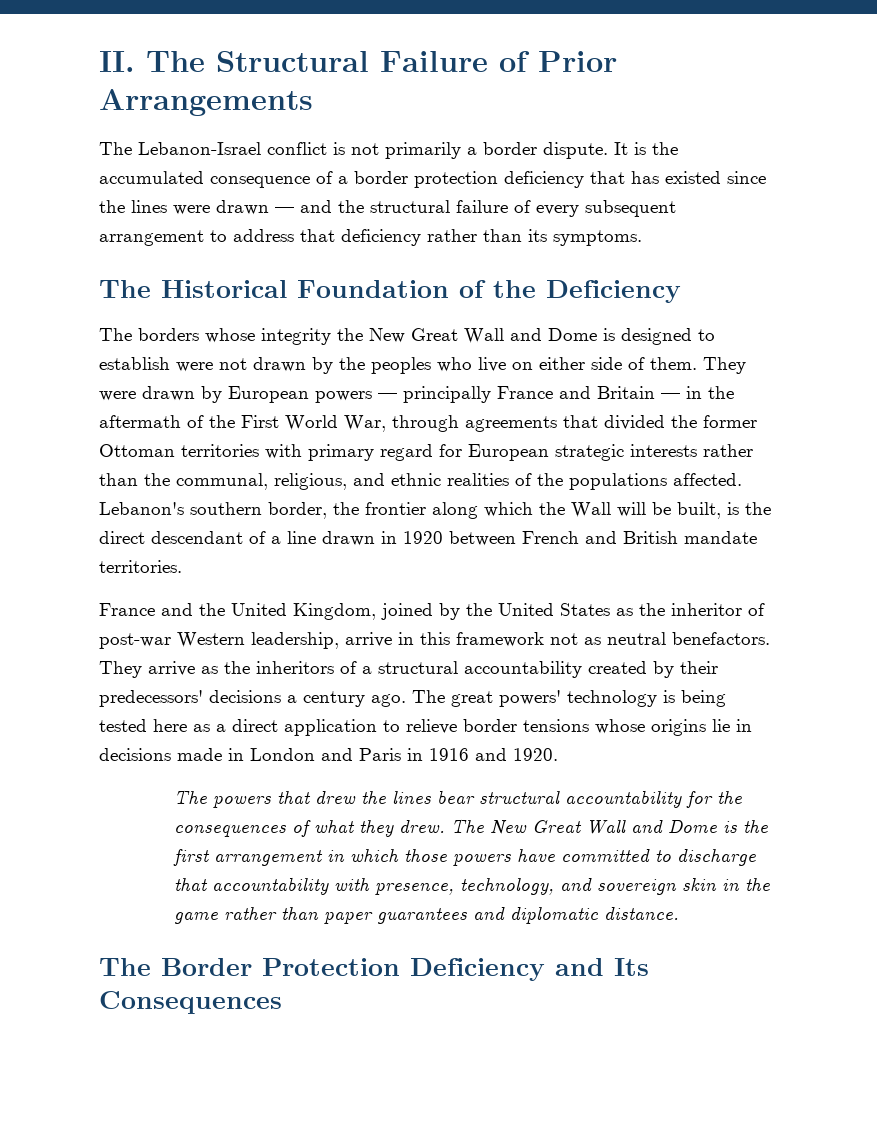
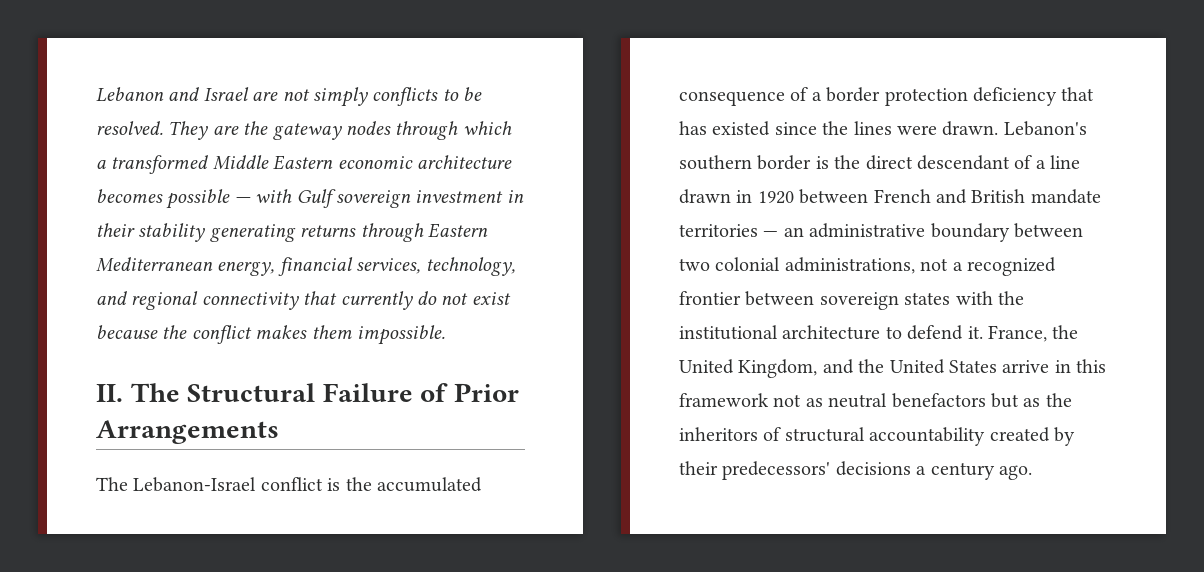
(99, 61) none -> [96,87,483,107] [96,121,512,140] [96,155,512,174] [96,189,524,209] [96,223,488,242] [96,257,515,276] [96,291,511,310] [96,325,445,345] Lebanon and Israel are not simply conflicts to be resolved. They are the gateway nodes through which a transformed Middle Eastern economic architecture becomes possible — with Gulf sovereign investment in their stability generating returns through Eastern Mediterranean energy, financial services, technology, and regional connectivity that currently do not exist because the conflict makes them impossible. //
[351,142,646,159] not primarily a border dispute. It is -> (341, 484) none
[216,200,676,217] [99,229,642,246] [99,280,681,303] [99,328,715,345] [99,357,746,374] [99,386,734,403] [99,415,757,432] [99,444,753,461] [99,473,742,490] [99,502,721,519] drawn — and the structural failure of every subsequent arrangement to address that deficiency rather than its symptoms. // The Historical Foundation of the Deficiency // The borders whose integrity the New Great Wall and Dome is designed to establish were not drawn by the peoples who live on either side of them. They were drawn by European powers — principally France and Britain — in the aftermath of the First World War, through agreements that divided the former Ottoman territories with primary regard for European strategic interests rather than the communal, religious, and ethnic realities of the populations affected. Lebanon's southern border, the frontier along which the Wall will be built, -> [942,121,1087,136] [679,155,812,170] drawn. Lebanon's southern border
[99,560,182,573] [99,603,765,620] [99,632,339,649] territories. // France and the United Kingdom, joined by the United States as the inheritor of post-war Western leadership, -> [679,223,1083,242] [679,257,1056,276] [679,291,1024,310] [679,325,1079,342] [679,359,997,378] territories — an administrative boundary between two colonial administrations, not a recognized frontier between sovereign states with the institutional architecture to defend it. France, the United Kingdom, and the United States
[672,632,770,645] [99,661,195,678] benefactors. They arrive -> [891,393,1019,408] benefactors but
[362,666,372,674] a -> (782, 434) none
[412,690,726,707] [99,719,752,736] [99,748,558,761] [173,790,742,808] [173,819,768,837] [172,849,756,866] [173,877,770,895] [173,907,679,924] [99,958,649,981] [99,991,282,1014] The great powers' technology is being tested here as a direct application to relieve border tensions whose origins lie in decisions made in London and Paris in 1916 and 1920. // The powers that drew the lines bear structural accountability for the consequences of what they drew. The New Great Wall and Dome is the first arrangement in which those powers have committed to discharge that accountability with presence, technology, and sovereign skin in the game rather than paper guarantees and diplomatic distance. // The Border Protection Deficiency and Its Consequences -> (1032, 472) none

